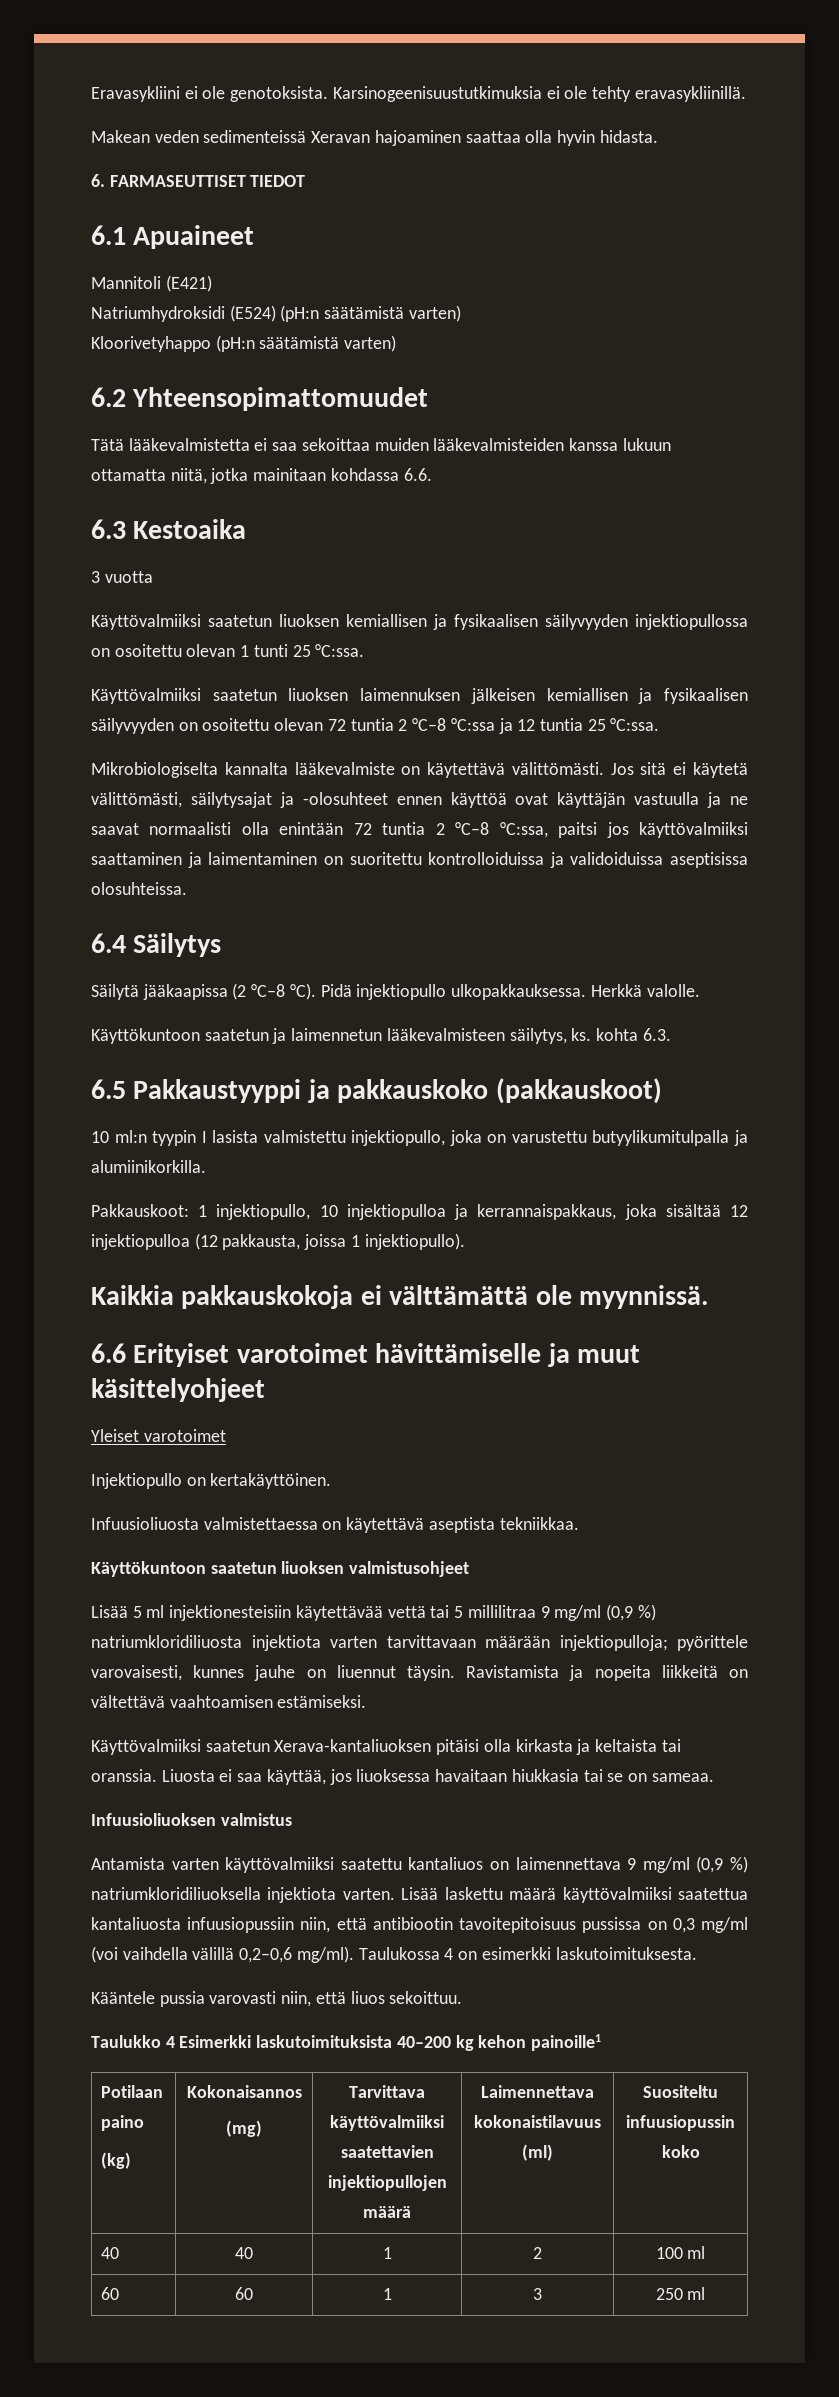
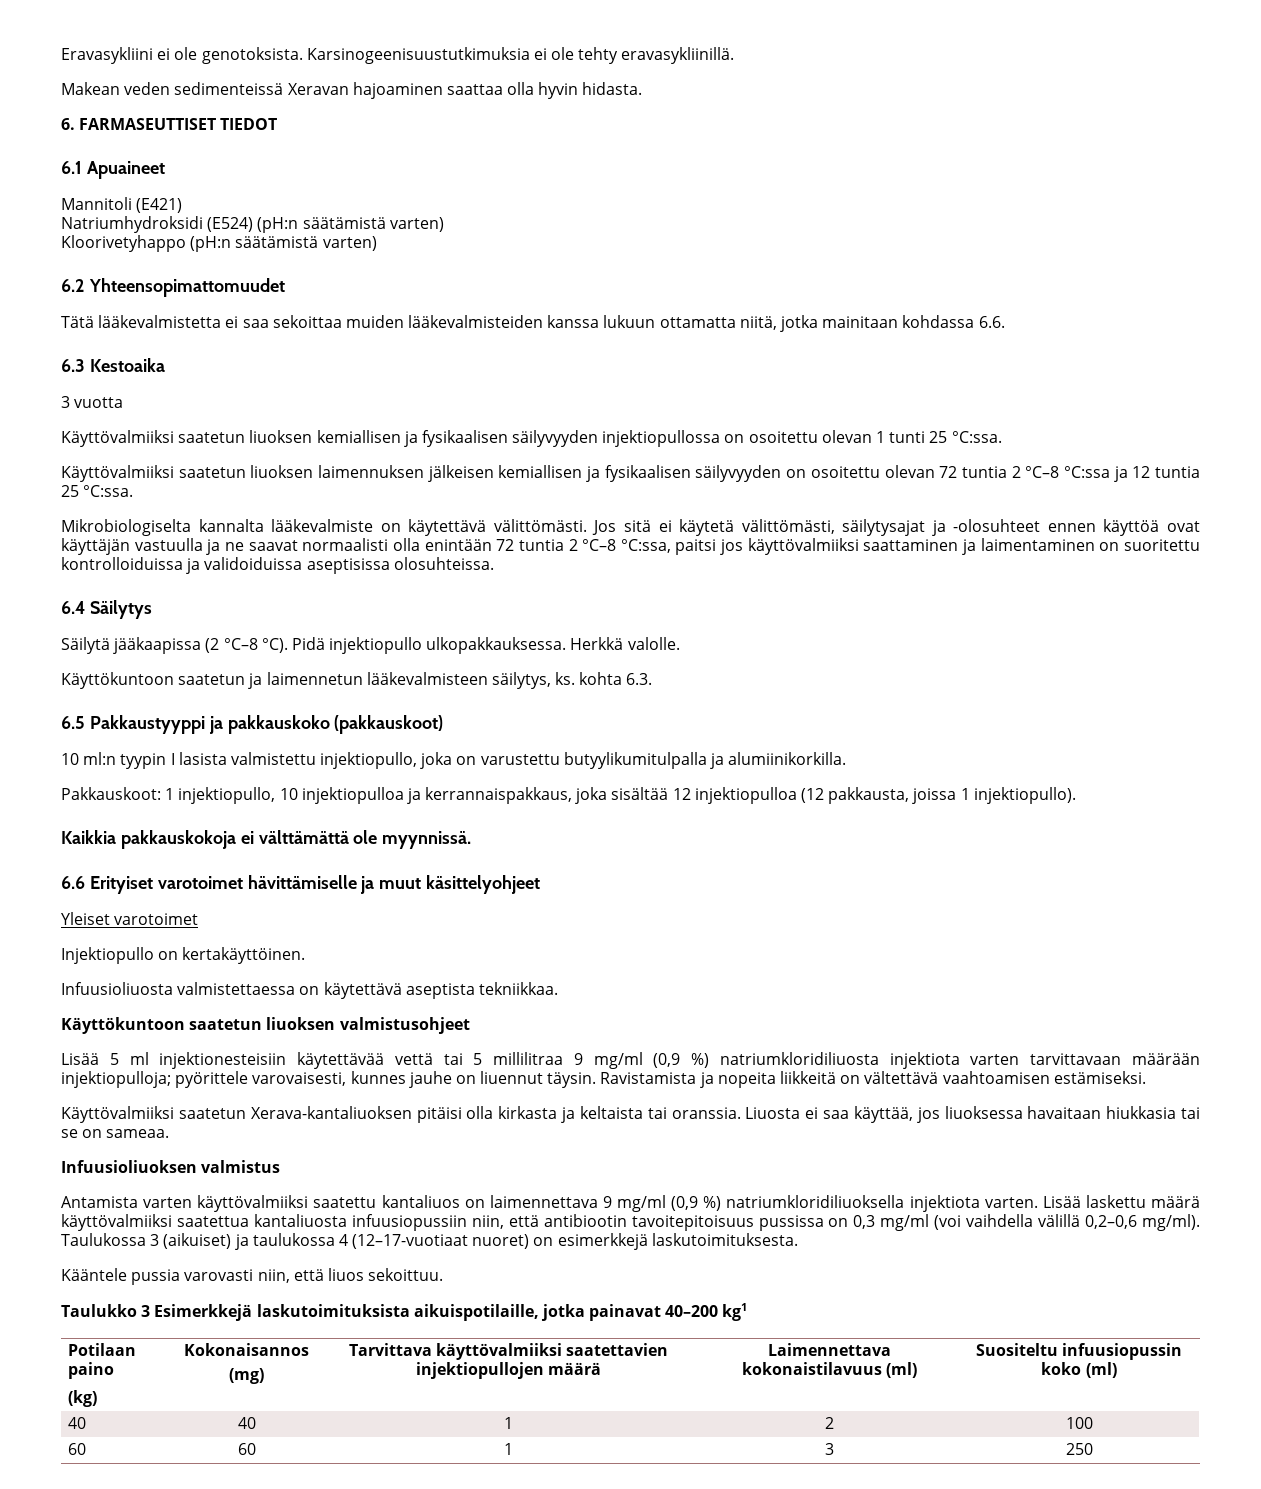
[444,1947,551,1960] 4 on esimerkki -> [150,1233,648,1250] 3 (aikuiset) ja taulukossa 4 (12–17-vuotiaat nuoret) on esimerkkejä
[165,2034,602,2051] 4 Esimerkki laskutoimituksista 40–200 kg kehon painoille1 -> [141,1303,748,1321] 3 Esimerkkejä laskutoimituksista aikuispotilaille, jotka painavat 40–200 kg1
(700, 2151) none -> [1085,1362,1117,1378] (ml)
[687,2246,706,2259] ml -> (1093, 1423) none
[687,2287,706,2300] ml -> (1093, 1449) none

